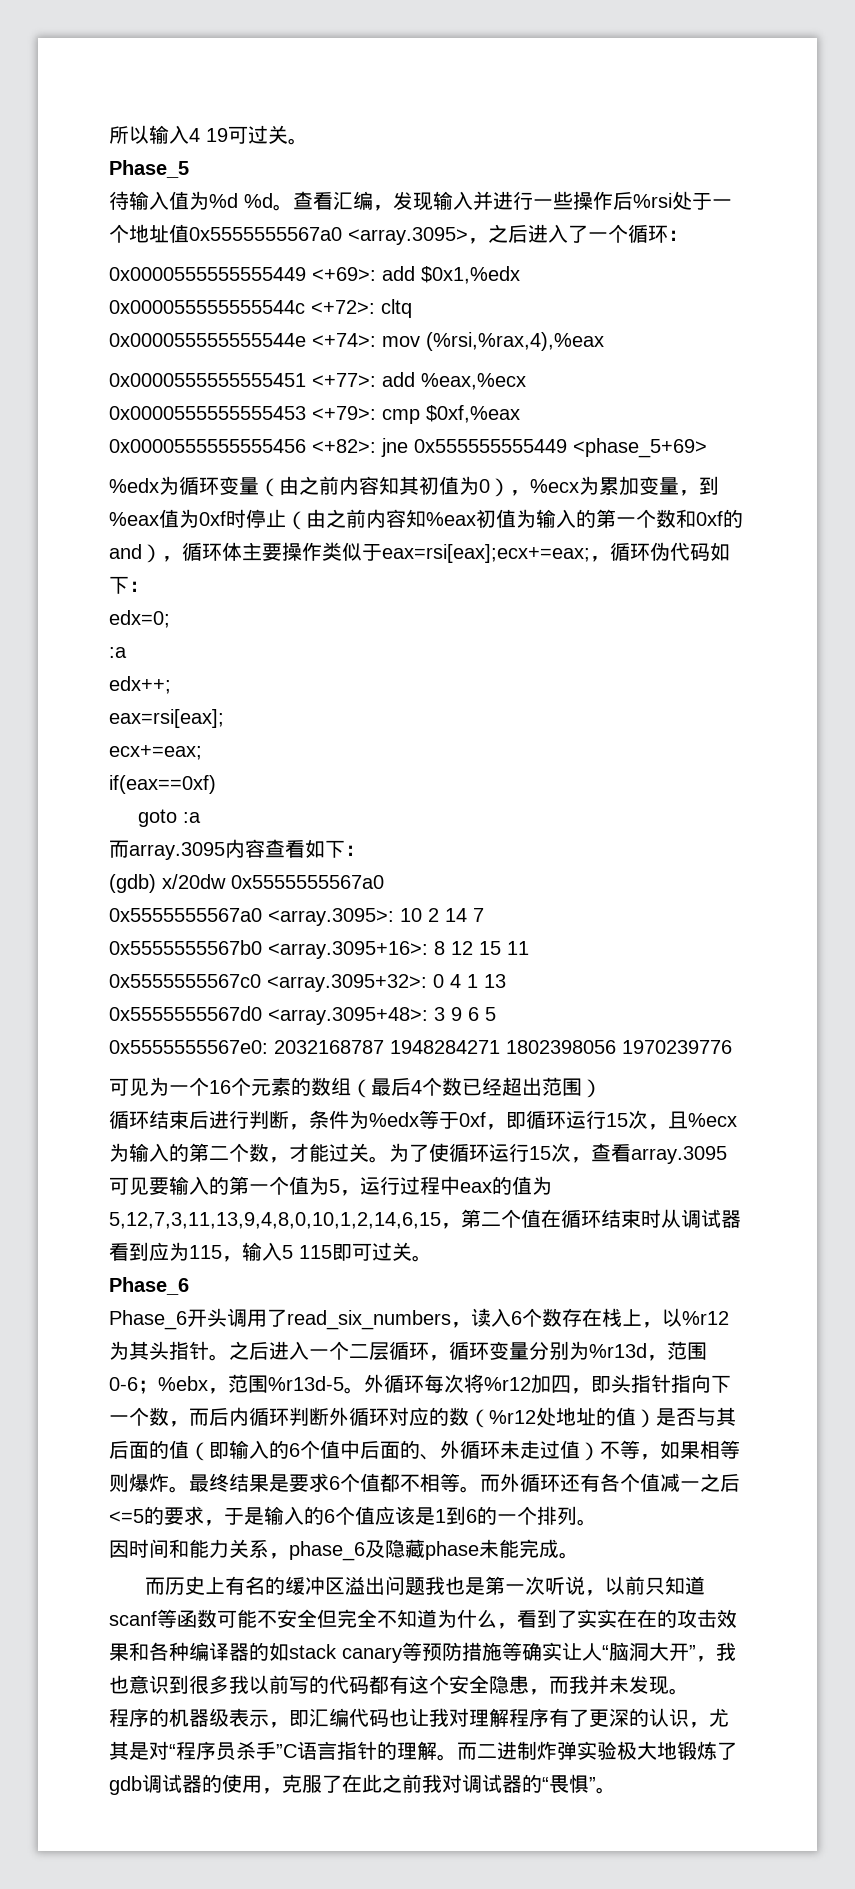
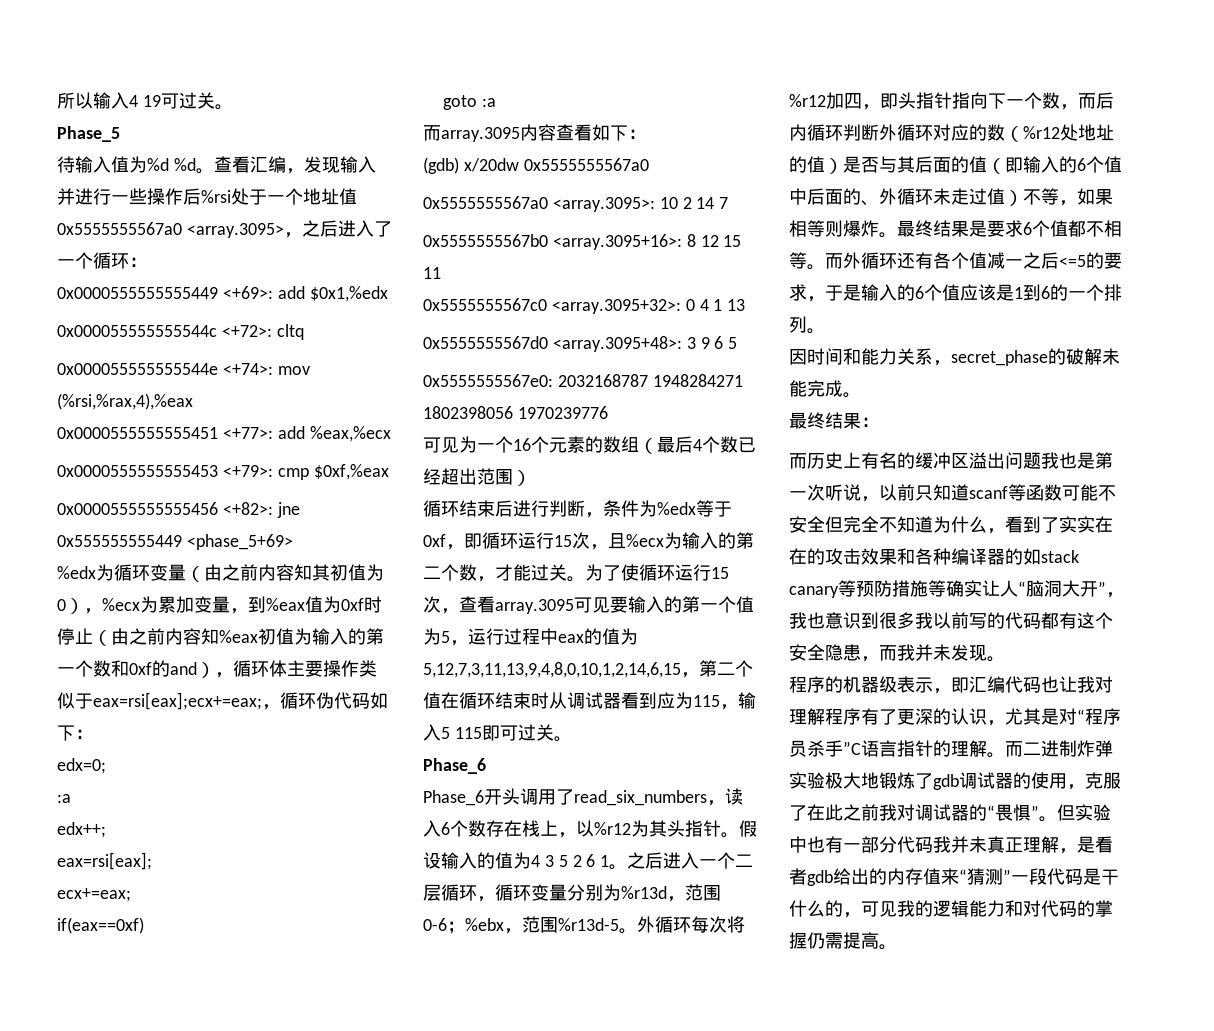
(229, 1357) none -> [739,820,757,837] [423,852,628,870] 假设输入的值为4 3 5 2 6 1。
[289,1539,479,1561] phase_6及隐藏phase -> [951,348,1102,366] secret_phase的破解
(579, 1555) none -> [789,412,879,429] // 最终结果：
(616, 1790) none -> [1057,804,1111,821] [789,836,1113,854] [789,868,1119,886] [789,900,1113,918] [789,932,897,950] 但实验中也有一部分代码我并未真正理解，是看者gdb给出的内存值来“猜测”一段代码是干什么的，可见我的逻辑能力和对代码的掌握仍需提高。

